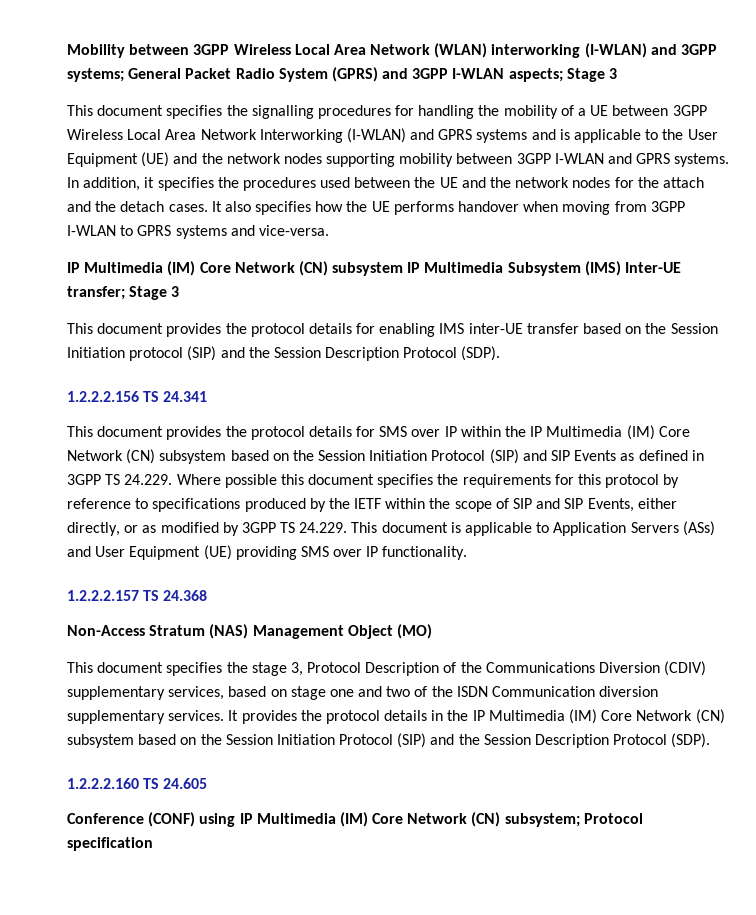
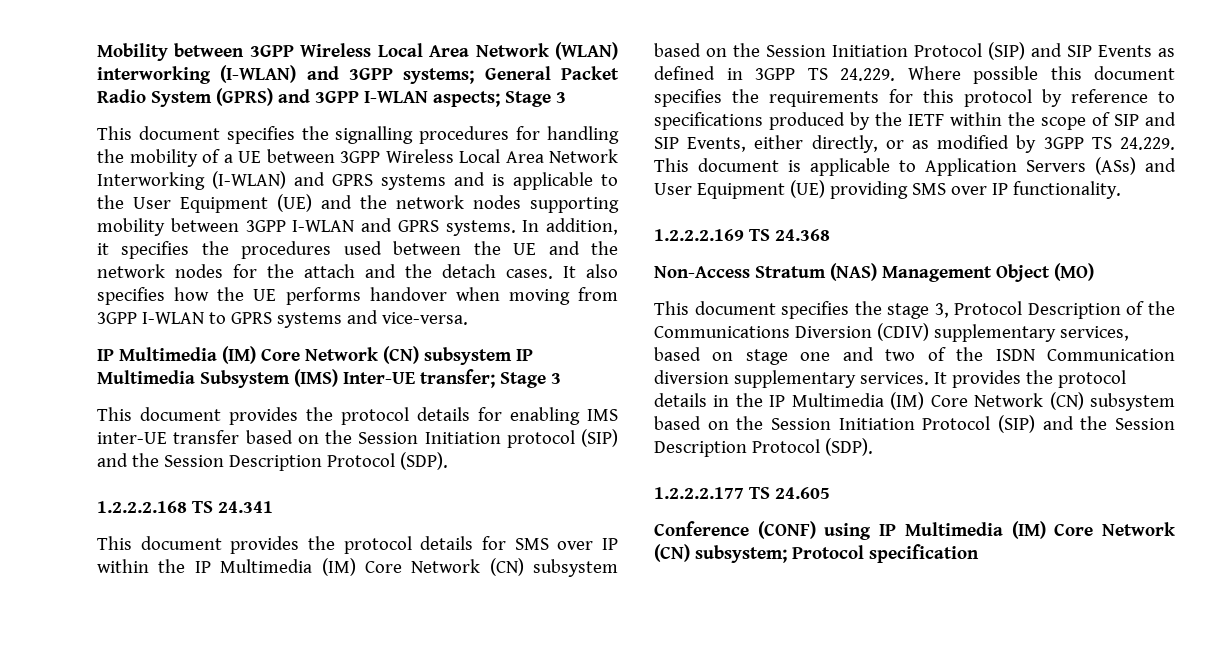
[67,391,139,402] 1.2.2.2.156 -> [97,501,187,513] 1.2.2.2.168
[67,590,139,601] 1.2.2.2.157 -> [654,229,744,241] 1.2.2.2.169
[67,778,139,789] 1.2.2.2.160 -> [654,487,744,499] 1.2.2.2.177

